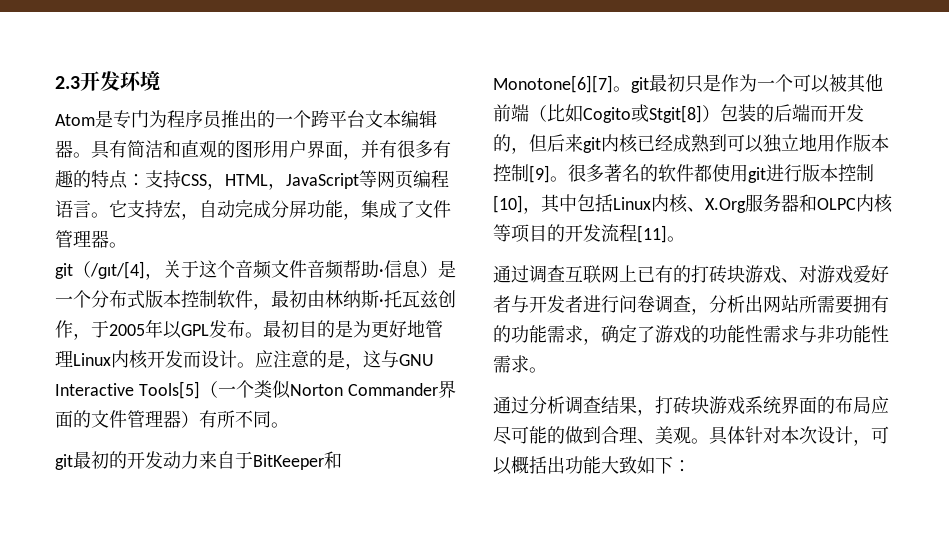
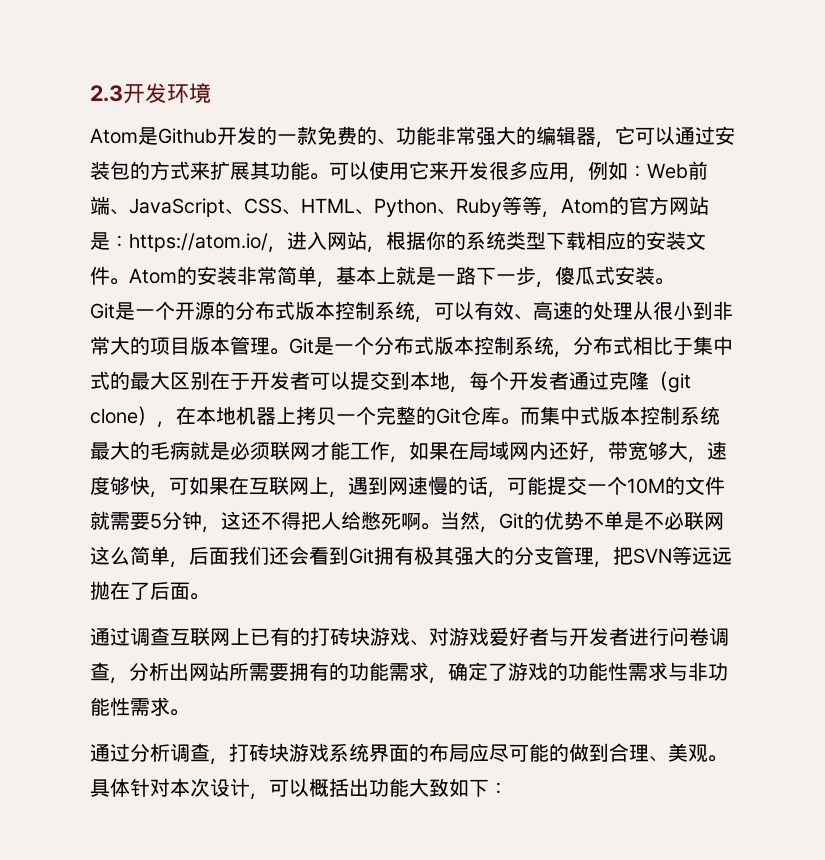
[113,110,437,129] [55,140,451,160] [55,170,449,190] [55,199,451,220] [55,230,127,248] [55,260,438,280] 专门为程序员推出的一个跨平台文本编辑器。具有简洁和直观的图形用户界面，并有很多有趣的特点：支持CSS，HTML，JavaScript等网页编程语言。它支持宏，自动完成分屏功能，集成了文件管理器。 // git（/ɡɪt/[4]，关于这个音频文件音频帮助·信息） -> [158,126,735,148] [90,161,708,183] [90,196,709,218] [90,231,706,253] [90,266,674,288] [90,301,733,323] [90,336,314,355] Github开发的一款免费的、功能非常强大的编辑器，它可以通过安装包的方式来扩展其功能。可以使用它来开发很多应用，例如：Web前端、JavaScript、CSS、HTML、Python、Ruby等等，Atom的官方网站是：https://atom.io/，进入网站，根据你的系统类型下载相应的安装文件。Atom的安装非常简单，基本上就是一路下一步，傻瓜式安装。 // Git是一个开源的分布式版本控制系统，可以有效、高速的处理从很小到非常大的项目版本管理。Git
[217,290,456,310] [55,319,443,340] [55,350,434,370] [55,380,456,399] [55,410,289,428] [55,451,342,470] [493,74,883,93] [493,104,864,123] [493,134,889,154] [493,164,874,183] [493,194,893,214] [493,224,667,243] 软件，最初由林纳斯·托瓦兹创作，于2005年以GPL发布。最初目的是为更好地管理Linux内核开发而设计。应注意的是，这与GNU Interactive Tools[5]（一个类似Norton Commander界面的文件管理器）有所不同。 // git最初的开发动力来自于BitKeeper和Monotone[6][7]。git最初只是作为一个可以被其他前端（比如Cogito或Stgit[8]）包装的后端而开发的，但后来git内核已经成熟到可以独立地用作版本控制[9]。很多著名的软件都使用git进行版本控制[10]，其中包括Linux内核、X.Org服务器和OLPC内核等项目的开发流程[11] -> [514,336,733,358] [90,371,691,393] [90,406,720,428] [90,441,727,463] [90,476,725,498] [90,511,724,533] [90,546,732,568] [90,581,190,600] 系统，分布式相比于集中式的最大区别在于开发者可以提交到本地，每个开发者通过克隆（git clone），在本地机器上拷贝一个完整的Git仓库。而集中式版本控制系统最大的毛病就是必须联网才能工作，如果在局域网内还好，带宽够大，速度够快，可如果在互联网上，遇到网速慢的话，可能提交一个10M的文件就需要5分钟，这还不得把人给憋死啊。当然，Git的优势不单是不必联网这么简单，后面我们还会看到Git拥有极其强大的分支管理，把SVN等远远抛在了后面
[601,396,637,414] 结果 -> (210, 752) none

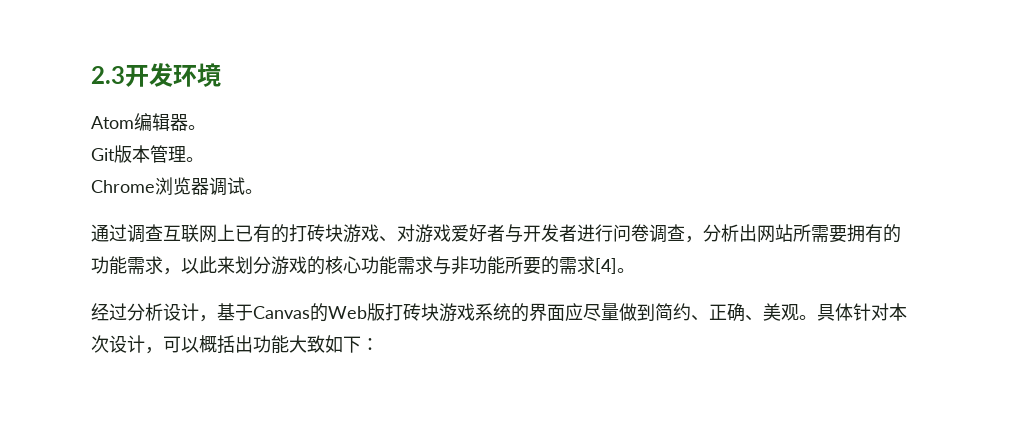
[138,126,735,148] [90,161,708,183] [90,196,709,218] [90,231,706,253] [90,266,674,288] [90,301,733,323] [90,336,733,358] [90,371,691,393] [90,406,720,428] [90,441,727,463] [90,476,725,498] [90,511,724,533] [90,546,732,568] [90,581,190,600] 是Github开发的一款免费的、功能非常强大的编辑器，它可以通过安装包的方式来扩展其功能。可以使用它来开发很多应用，例如：Web前端、JavaScript、CSS、HTML、Python、Ruby等等，Atom的官方网站是：https://atom.io/，进入网站，根据你的系统类型下载相应的安装文件。Atom的安装非常简单，基本上就是一路下一步，傻瓜式安装。 // Git是一个开源的分布式版本控制系统，可以有效、高速的处理从很小到非常大的项目版本管理。Git是一个分布式版本控制系统，分布式相比于集中式的最大区别在于开发者可以提交到本地，每个开发者通过克隆（git clone），在本地机器上拷贝一个完整的Git仓库。而集中式版本控制系统最大的毛病就是必须联网才能工作，如果在局域网内还好，带宽够大，速度够快，可如果在互联网上，遇到网速慢的话，可能提交一个10M的文件就需要5分钟，这还不得把人给憋死啊。当然，Git的优势不单是不必联网这么简单，后面我们还会看到Git拥有极其强大的分支管理，把SVN等远远抛在了后面 -> [134,113,206,131] [91,145,204,163] [91,177,245,196] 编辑器。 // Git版本管理。 // Chrome浏览器调试
[448,662,728,681] [90,697,189,716] [90,743,649,765] 确定了游戏的功能性需求与非功能性需求。 // 通过分析调查，打砖块游戏系统界面的布局应尽可能的做到合理 -> [181,256,635,275] [91,303,745,322] 以此来划分游戏的核心功能需求与非功能所要的需求[4]。 // 经过分析设计，基于Canvas的Web版打砖块游戏系统的界面应尽量做到简约、正确

